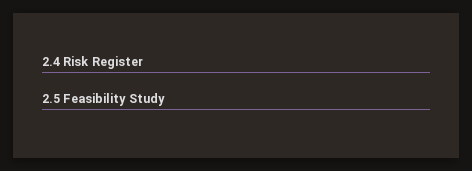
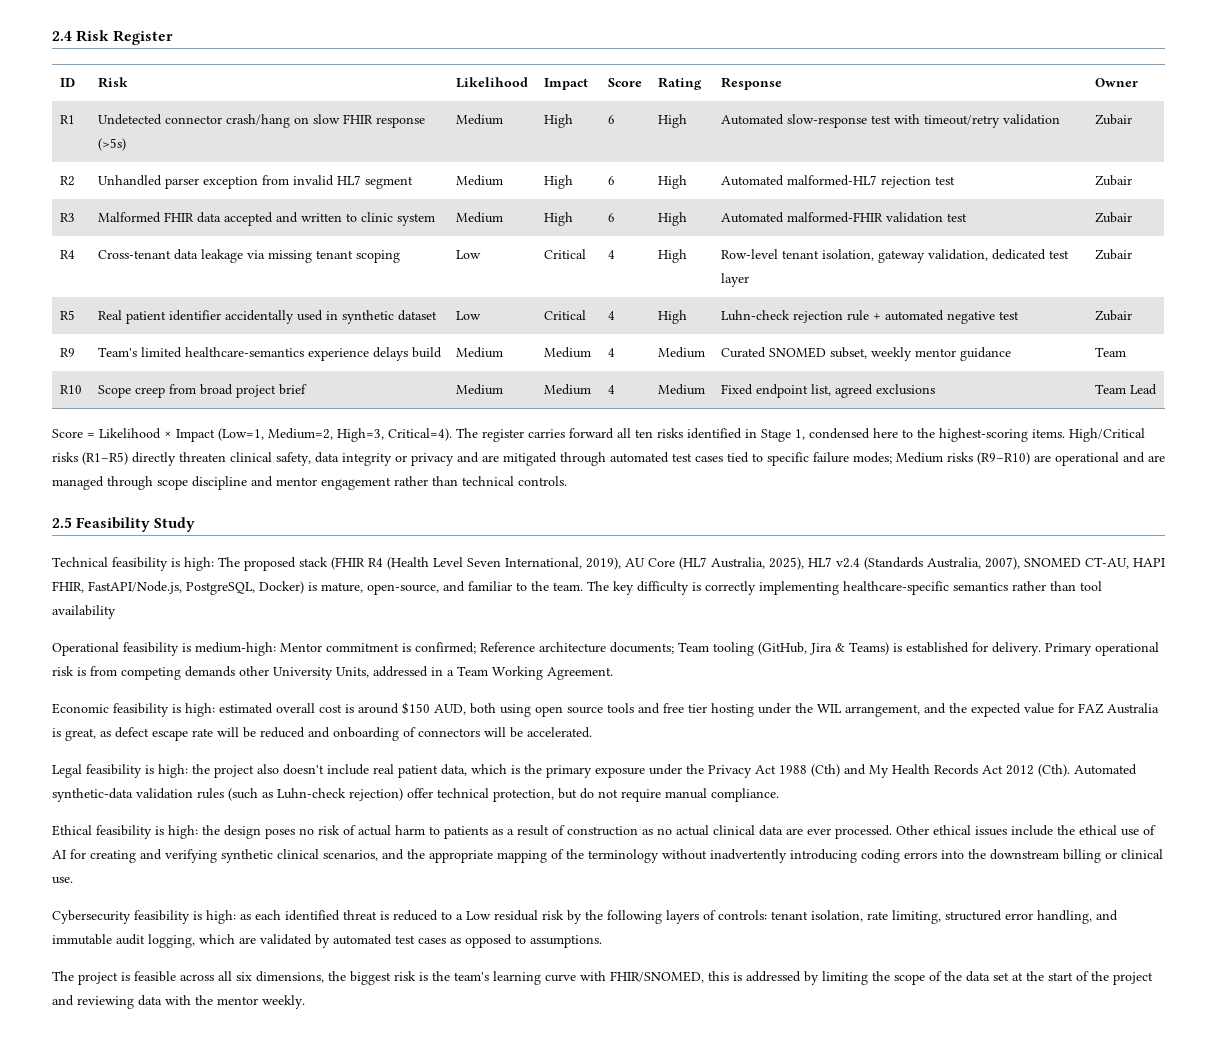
[42,93,165,106] // 2.5 Feasibility Study -> [59,78,75,87] [97,77,128,88] [455,77,528,88] [543,78,588,90] [607,78,642,87] [657,77,702,90] [720,77,782,90] [1094,78,1138,87] [59,115,75,124] [97,114,425,128] [97,138,126,151] [455,114,503,125] [543,114,573,128] [607,115,615,124] [657,114,687,128] [720,114,1060,128] [1094,114,1132,125] [59,176,75,186] [97,175,413,189] [455,175,503,186] [543,175,573,189] [607,176,615,185] [657,175,687,189] [720,175,955,188] [1094,175,1132,186] [59,213,75,222] [97,212,435,226] [455,212,503,223] [543,212,573,226] [607,213,615,222] [657,212,687,226] [720,212,967,223] [1094,212,1132,223] [59,250,75,259] [97,249,400,263] [455,250,481,259] [543,249,586,259] [607,250,615,259] [657,249,687,263] [720,249,1069,263] [720,273,749,287] [1094,249,1132,260] [59,310,75,320] [97,310,437,324] [455,311,481,320] [543,310,586,320] [607,311,615,320] [657,310,687,324] [720,310,1019,324] [1094,310,1132,321] [59,348,75,357] [97,347,442,361] [455,347,503,358] [543,347,591,358] [607,348,615,357] [657,347,705,358] [720,347,1011,361] [1094,347,1126,357] [59,385,82,394] [97,384,307,398] [455,384,503,395] [543,384,591,395] [607,385,615,394] [657,384,705,395] [720,384,935,398] [1094,384,1157,395] [52,428,1145,442] [52,452,1165,466] [52,476,567,490] [52,517,196,532] [52,557,1165,571] [52,581,1102,595] [52,605,116,619] [52,642,1159,656] [52,666,613,680] [52,702,1159,717] [52,727,592,741] [52,764,1137,778] [52,788,779,802] [52,825,1156,839] [52,849,1163,863] [52,877,73,884] [52,910,1118,924] [52,934,602,948] [52,971,1153,985] [52,995,305,1009] // ID | Risk | Likelihood | Impact | Score | Rating | Response | Owner // R1 | Undetected connector crash/hang on slow FHIR response (>5s) | Medium | High | 6 | High | Automated slow-response test with timeout/retry validation | Zubair // R2 | Unhandled parser exception from invalid HL7 segment | Medium | High | 6 | High | Automated malformed-HL7 rejection test | Zubair // R3 | Malformed FHIR data accepted and written to clinic system | Medium | High | 6 | High | Automated malformed-FHIR validation test | Zubair // R4 | Cross-tenant data leakage via missing tenant scoping | Low | Critical | 4 | High | Row-level tenant isolation, gateway validation, dedicated test layer | Zubair // R5 | Real patient identifier accidentally used in synthetic dataset | Low | Critical | 4 | High | Luhn-check rejection rule + automated negative test | Zubair // R9 | Team's limited healthcare-semantics experience delays build | Medium | Medium | 4 | Medium | Curated SNOMED subset, weekly mentor guidance | Team // R10 | Scope creep from broad project brief | Medium | Medium | 4 | Medium | Fixed endpoint list, agreed exclusions | Team Lead // Score = Likelihood × Impact (Low=1, Medium=2, High=3, Critical=4). The register carries forward all ten risks identified in Stage 1, condensed here to the highest-scoring items. High/Critical risks (R1–R5) directly threaten clinical safety, data integrity or privacy and are mitigated through automated test cases tied to specific failure modes; Medium risks (R9–R10) are operational and are managed through scope discipline and mentor engagement rather than technical controls. // 2.5 Feasibility Study // Technical feasibility is high: The proposed stack (FHIR R4 (Health Level Seven International, 2019), AU Core (HL7 Australia, 2025), HL7 v2.4 (Standards Australia, 2007), SNOMED CT-AU, HAPI FHIR, FastAPI/Node.js, PostgreSQL, Docker) is mature, open-source, and familiar to the team. The key difficulty is correctly implementing healthcare-specific semantics rather than tool availability // Operational feasibility is medium-high: Mentor commitment is confirmed; Reference architecture documents; Team tooling (GitHub, Jira & Teams) is established for delivery. Primary operational risk is from competing demands other University Units, addressed in a Team Working Agreement. // Economic feasibility is high: estimated overall cost is around $150 AUD, both using open source tools and free tier hosting under the WIL arrangement, and the expected value for FAZ Australia is great, as defect escape rate will be reduced and onboarding of connectors will be accelerated. // Legal feasibility is high: the project also doesn't include real patient data, which is the primary exposure under the Privacy Act 1988 (Cth) and My Health Records Act 2012 (Cth). Automated synthetic-data validation rules (such as Luhn-check rejection) offer technical protection, but do not require manual compliance. // Ethical feasibility is high: the design poses no risk of actual harm to patients as a result of construction as no actual clinical data are ever processed. Other ethical issues include the ethical use of AI for creating and verifying synthetic clinical scenarios, and the appropriate mapping of the terminology without inadvertently introducing coding errors into the downstream billing or clinical use. // Cybersecurity feasibility is high: as each identified threat is reduced to a Low residual risk by the following layers of controls: tenant isolation, rate limiting, structured error handling, and immutable audit logging, which are validated by automated test cases as opposed to assumptions. // The project is feasible across all six dimensions, the biggest risk is the team's learning curve with FHIR/SNOMED, this is addressed by limiting the scope of the data set at the start of the project and reviewing data with the mentor weekly.

